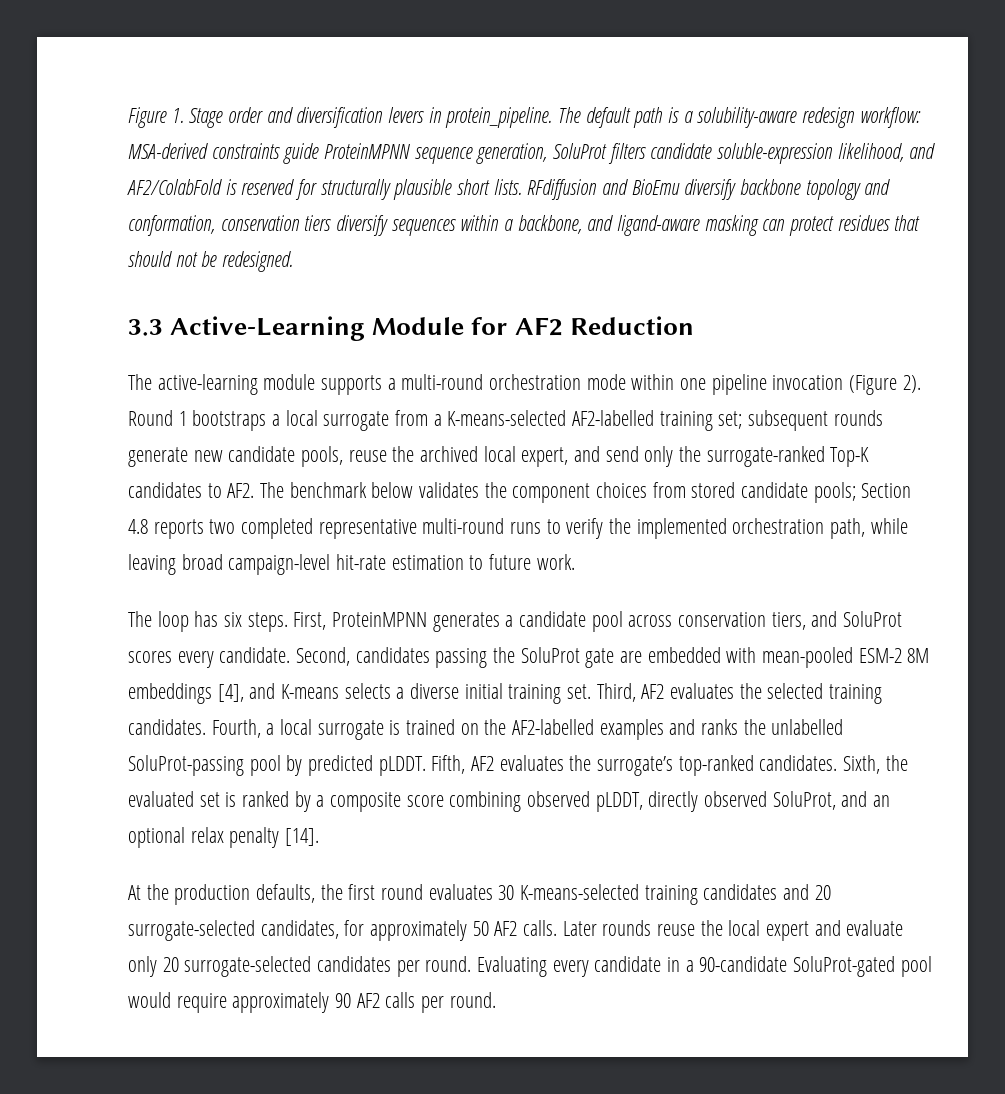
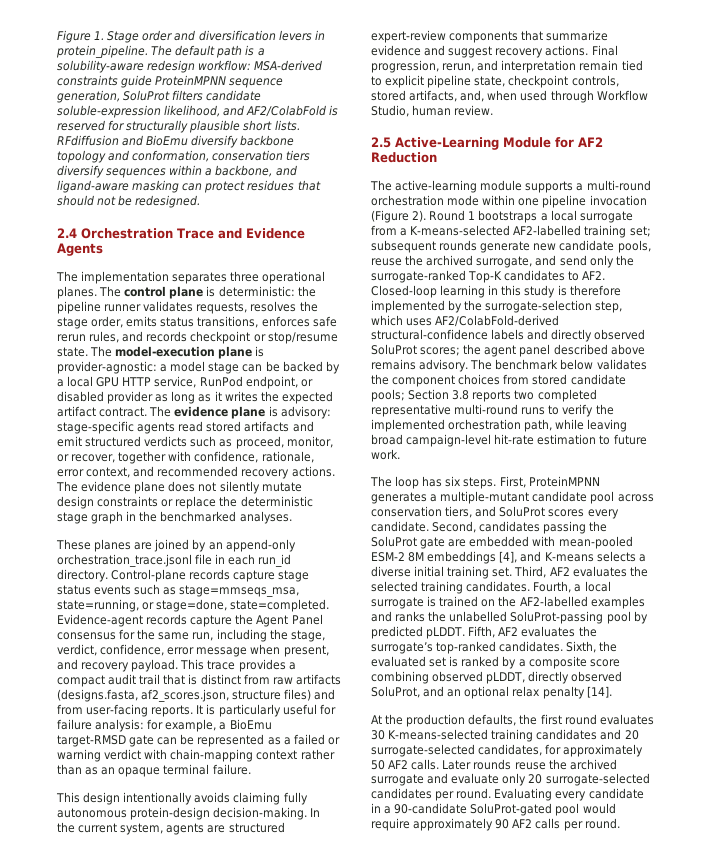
[128,319,163,336] 3.3 -> [57,228,305,239] [57,243,103,256] [56,271,326,284] [57,286,316,299] [57,301,318,314] [57,316,337,329] [57,331,338,344] [57,346,265,359] [57,361,340,374] [57,376,313,389] [57,391,333,404] [57,406,331,419] [57,421,314,434] [57,436,333,449] [57,451,314,464] [57,466,335,479] [56,481,302,494] [57,496,313,509] [57,511,292,524] [56,539,296,552] [57,554,292,567] [57,569,310,582] [57,584,300,597] [57,599,330,612] [57,614,323,627] [57,629,325,642] [57,644,329,657] [57,659,296,672] [57,674,341,687] [57,689,336,702] [57,704,336,717] [57,719,272,732] [57,734,340,747] [57,749,335,762] [57,764,251,777] [56,792,308,805] [57,807,321,820] [57,822,285,835] [371,30,609,43] [371,45,618,58] [371,60,643,73] [371,75,619,88] [371,90,648,103] [371,105,494,117] [371,137,391,148] 2.4 Orchestration Trace and Evidence Agents // The implementation separates three operational planes. The control plane is deterministic: the pipeline runner validates requests, resolves the stage order, emits status transitions, enforces safe rerun rules, and records checkpoint or stop/resume state. The model-execution plane is provider-agnostic: a model stage can be backed by a local GPU HTTP service, RunPod endpoint, or disabled provider as long as it writes the expected artifact contract. The evidence plane is advisory: stage-specific agents read stored artifacts and emit structured verdicts such as proceed, monitor, or recover, together with confidence, rationale, error context, and recommended recovery actions. The evidence plane does not silently mutate design constraints or replace the deterministic stage graph in the benchmarked analyses. // These planes are joined by an append-only orchestration_trace.jsonl file in each run_id directory. Control-plane records capture stage status events such as stage=mmseqs_msa, state=running, or stage=done, state=completed. Evidence-agent records capture the Agent Panel consensus for the same run, including the stage, verdict, confidence, error message when present, and recovery payload. This trace provides a compact audit trail that is distinct from raw artifacts (designs.fasta, af2_scores.json, structure files) and from user-facing reports. It is particularly useful for failure analysis: for example, a BioEmu target-RMSD gate can be represented as a failed or warning verdict with chain-mapping context rather than as an opaque terminal failure. // This design intentionally avoids claiming fully autonomous protein-design decision-making. In the current system, agents are structured expert-review components that summarize evidence and suggest recovery actions. Final progression, rerun, and interpretation remain tied to explicit pipeline state, checkpoint controls, stored artifacts, and, when used through Workflow Studio, human review. // 2.5
[483,446,569,467] local expert, -> [476,256,533,268] surrogate,
(255, 490) none -> [371,285,621,298] [371,300,623,313] [371,315,560,327] [371,329,646,342] [371,344,645,357] [371,359,469,372] Closed-loop learning in this study is therefore implemented by the surrogate-selection step, which uses AF2/ColabFold-derived structural-confidence labels and directly observed SoluProt scores; the agent panel described above remains advisory.
[128,519,148,534] 4.8 -> [452,390,470,400] 3.8
(514, 621) none -> [440,491,530,504] multiple-mutant
[728,920,810,941] local expert -> [569,759,617,770] [371,774,424,786] archived surrogate

